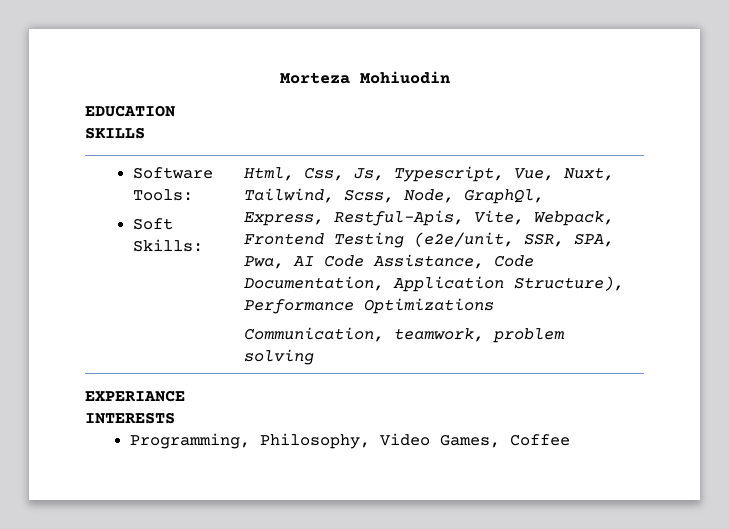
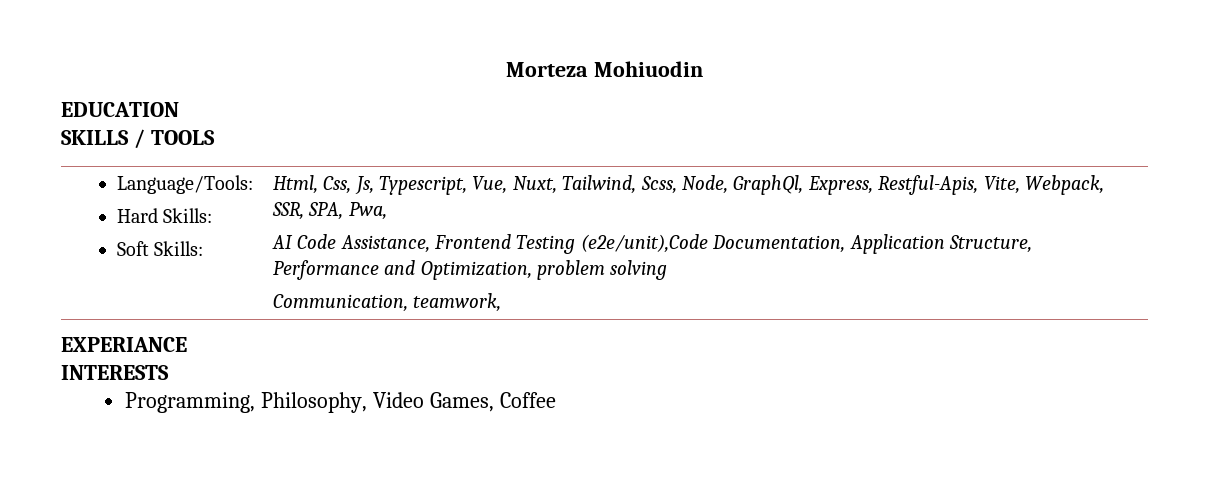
[132,167,213,179] [132,189,193,201] // Software Tools: -> [133,129,215,149] [116,175,253,194] [116,208,213,223] / TOOLS // Language/Tools: // Hard Skills:
[244,232,515,248] Frontend Testing (e2e/unit, -> (1104, 185) none
(285, 262) none -> (387, 211) //
[494,255,535,267] [244,276,625,292] [244,298,495,314] Code Documentation, Application Structure), Performance Optimizations -> [433,234,1032,254] [272,260,668,280] Frontend Testing (e2e/unit),Code Documentation, Application Structure, Performance and Optimization, problem solving
[493,328,565,343] [244,349,315,365] problem solving -> (502, 302) none

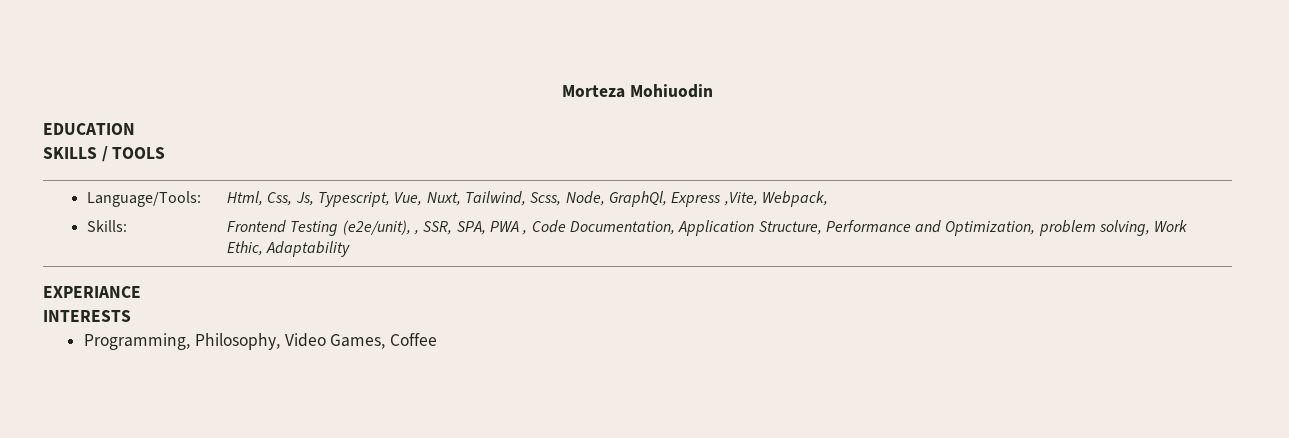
[116,208,213,223] [116,241,149,256] Hard Skills: // Soft -> (201, 199) none
[807,175,1104,195] [271,202,387,220] [271,234,708,254] Express, Restful-Apis, Vite, Webpack, SSR, SPA, Pwa, // AI Code Assistance, Frontend Testing (e2e/unit),Code -> [671,191,828,207] [226,220,566,236] Express ,Vite, Webpack, // Frontend Testing (e2e/unit), , SSR, SPA, PWA , Code
[610,260,668,280] [272,293,502,312] solving // Communication, teamwork, -> [1099,220,1188,236] [226,241,351,257] solving, Work Ethic, Adaptability

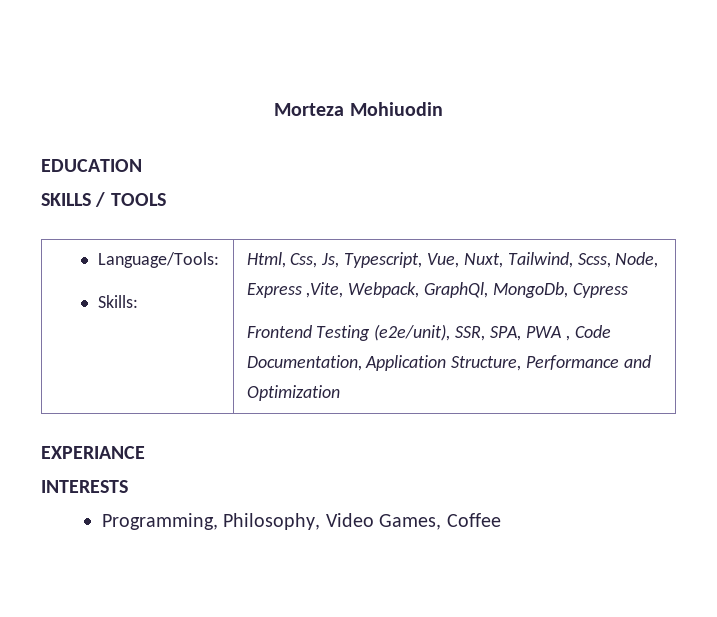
[608,191,667,207] GraphQl, -> (659, 260) none
(828, 199) none -> [424,282,628,298] GraphQl, MongoDb, Cypress
[413,230,419,235] , -> (451, 332) none
[945,220,1188,236] [226,241,351,257] Optimization, problem solving, Work Ethic, Adaptability -> [246,385,340,401] Optimization

